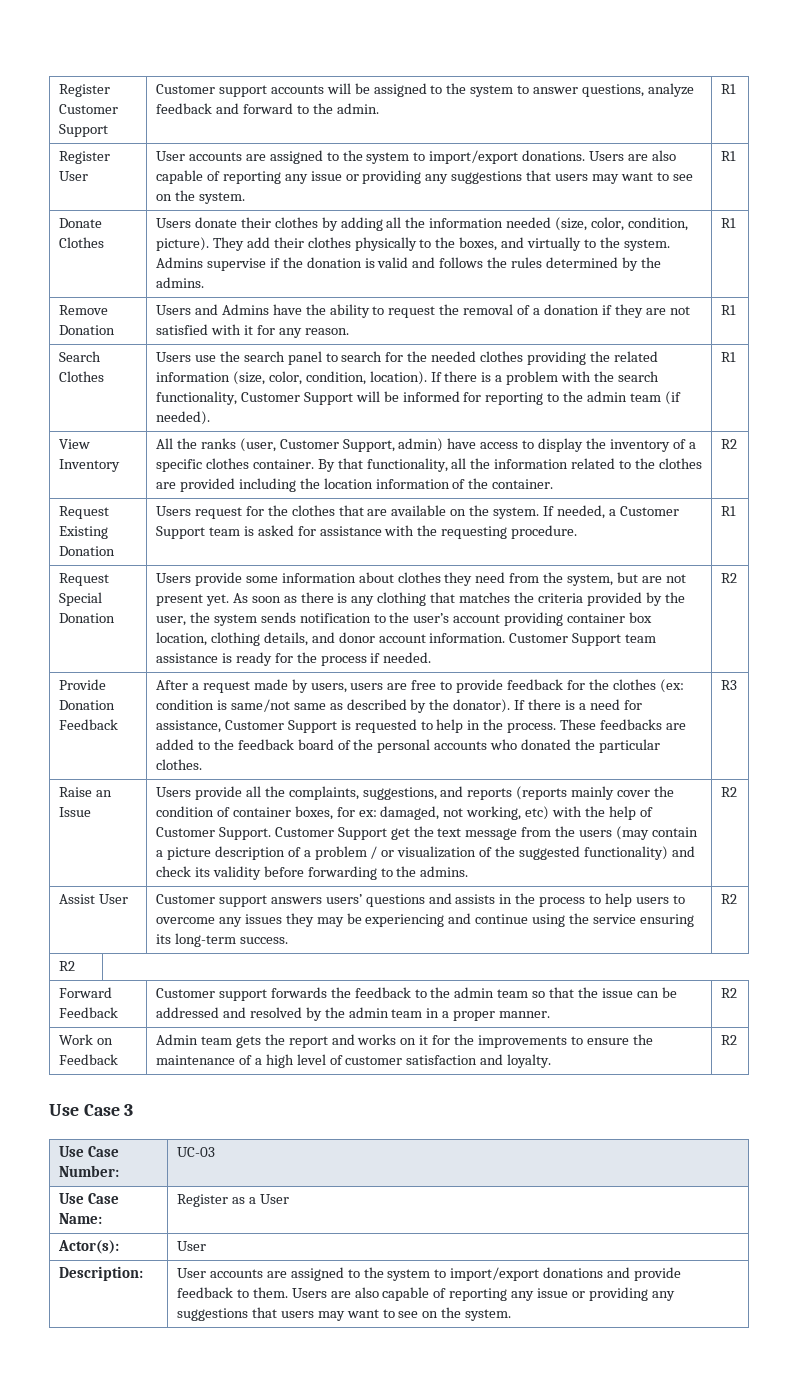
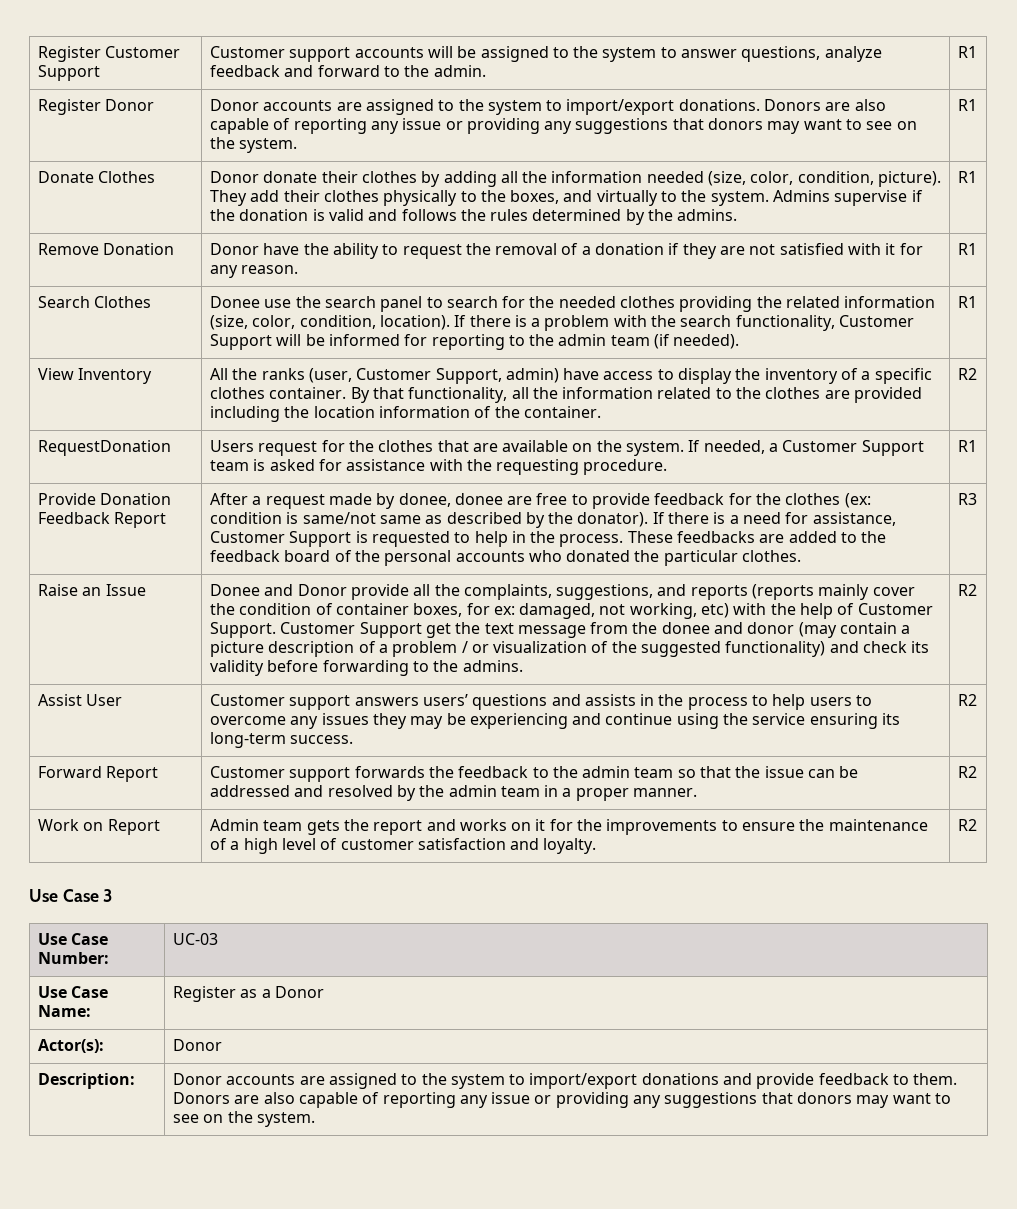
[58,171,88,181] [155,151,185,161] User | User -> [105,99,155,111] [209,99,259,111] Donor | Donor
[589,151,625,161] Users -> [764,99,822,111] Donors
[555,174,589,181] users -> [708,118,764,130] donors
[155,218,191,228] Users -> [209,171,259,183] Donor
[155,304,269,315] Users and Admins -> [209,243,259,255] Donor
[155,352,191,362] Users -> [209,296,260,308] Donee
[58,506,109,519] [58,526,108,539] [58,546,115,556] Request Existing Donation -> [37,440,171,456] RequestDonation
[58,573,109,586] [58,592,102,606] [58,613,115,623] [155,572,686,586] [155,592,685,606] [155,612,653,626] [155,632,657,646] [155,652,432,666] [720,573,737,583] // Request Special Donation | Users provide some information about clothes they need from the system, but are not present yet. As soon as there is any clothing that matches the criteria provided by the user, the system sends notification to the user’s account providing container box location, clothing details, and donor account information. Customer Support team assistance is ready for the process if needed. | R2 -> (977, 446) none
(118, 724) none -> [114,512,167,528] Report
[310,683,384,693] users, users -> [398,493,503,507] donee, donee
[155,787,191,797] Users -> [209,584,347,596] Donee and Donor
[579,830,613,837] users -> [661,622,795,634] donee and donor
[58,961,75,971] // R2 -> (977, 700) none
[58,1007,118,1018] Feedback -> [106,766,159,782] Report
[58,1054,118,1065] Feedback -> [107,819,160,835] Report
[259,1194,289,1204] User -> [274,986,324,998] Donor
[176,1241,206,1251] User -> [172,1039,222,1051] Donor
[176,1268,206,1278] User -> [172,1073,222,1085] Donor
[291,1288,327,1298] Users -> [172,1092,230,1104] Donors
[280,1311,314,1318] users -> [797,1092,853,1104] donors

